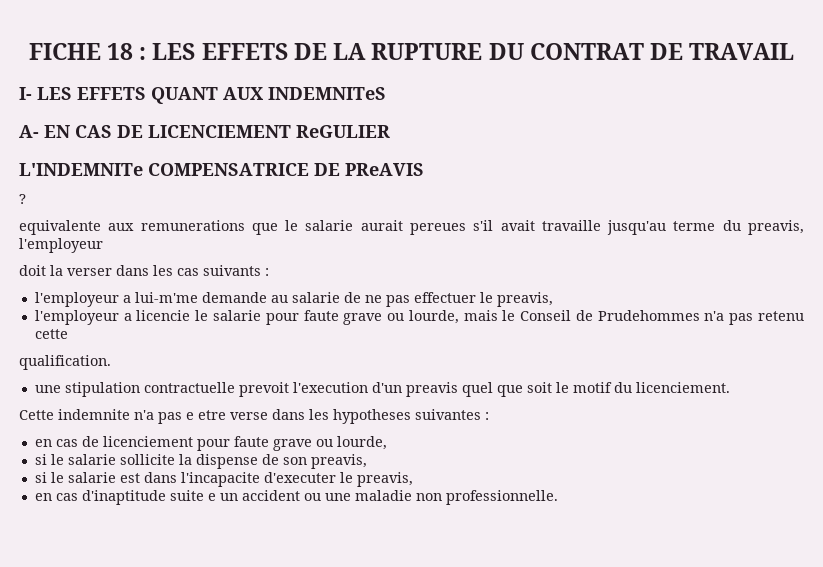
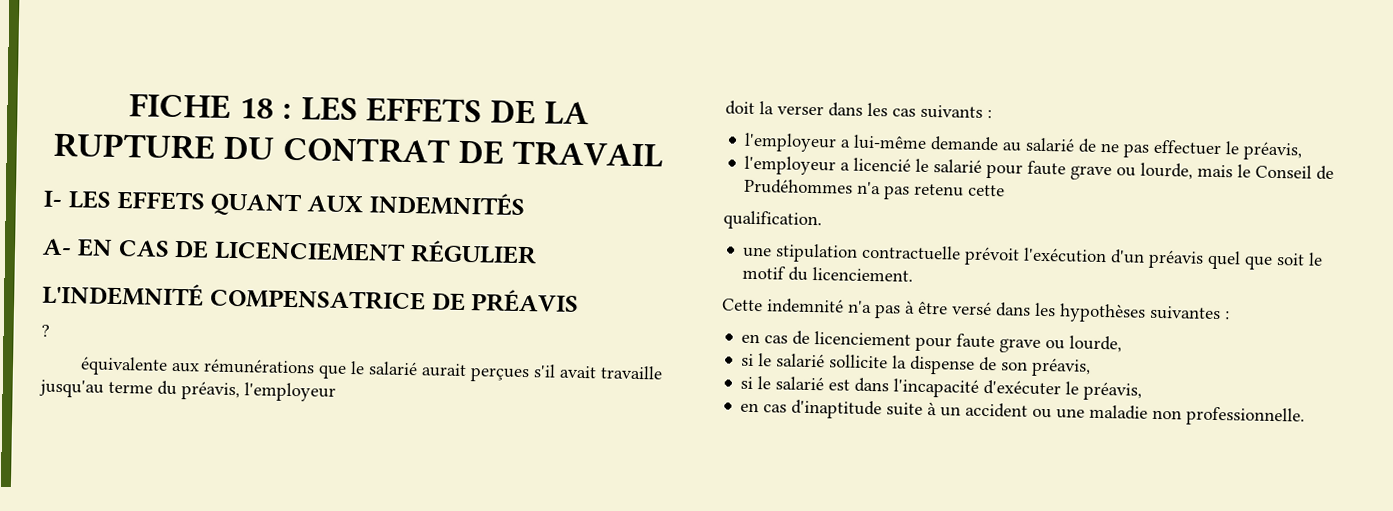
[268,87,386,100] INDEMNITeS -> [368,191,526,217] INDEMNITÉS
[296,125,390,138] [19,163,143,176] ReGULIER // L'INDEMNITe -> [409,240,537,265] [42,281,204,307] RÉGULIER // L'INDEMNITÉ
[345,163,424,176] PReAVIS -> [471,289,580,313] PRÉAVIS
[19,220,466,235] equivalente aux remunerations que le salarie aurait pereues -> [80,356,531,383] équivalente aux rémunérations que le salarié aurait perçues
[748,220,805,235] preavis, -> [181,381,240,401] préavis,
[134,292,198,303] lui-m'me -> [853,134,928,150] lui-même
[291,292,340,303] salarie -> [1025,137,1076,152] salarié
[496,292,553,307] [34,310,262,325] preavis, // l'employeur a licencie le salarie -> [1243,141,1304,161] [744,155,983,176] préavis, // l'employeur a licencié le salarié
[597,310,700,321] Prudehommes -> [744,178,854,195] Prudéhommes
[238,382,458,397] prevoit l'execution d'un preavis -> [964,246,1205,269] prévoit l'exécution d'un préavis
[58,409,411,424] indemnite n'a pas e etre verse dans les hypotheses -> [767,298,1146,323] indemnité n'a pas à être versé dans les hypothèses
[67,454,116,465] salarie -> [776,353,826,368] salarié
[310,454,367,469] [34,472,116,483] preavis, // si le salarie -> [1031,357,1092,377] [740,376,825,391] préavis, // si le salarié
[180,472,413,487] l'incapacite d'executer le preavis, -> [893,378,1143,401] l'incapacité d'exécuter le préavis,
[207,493,216,501] e -> [927,402,938,416] à

